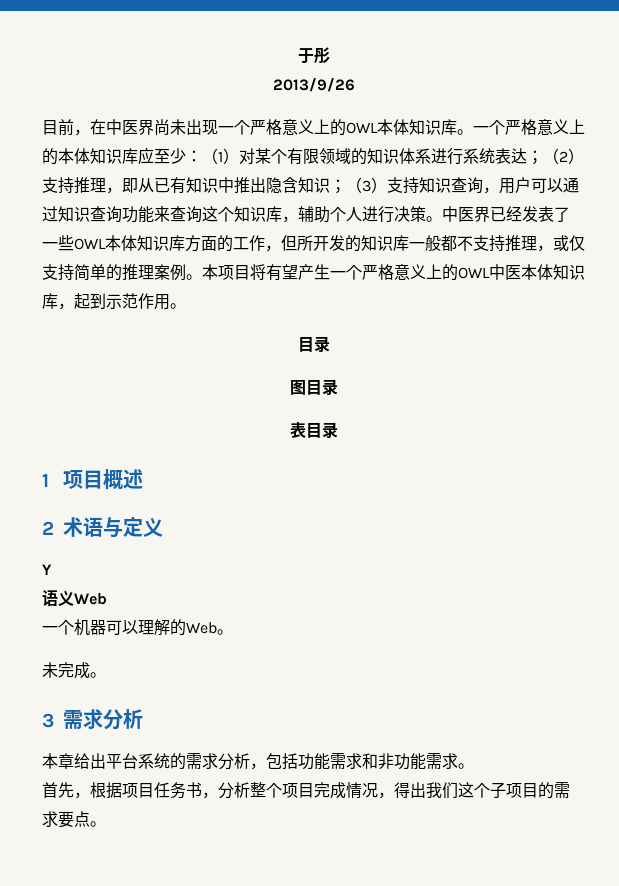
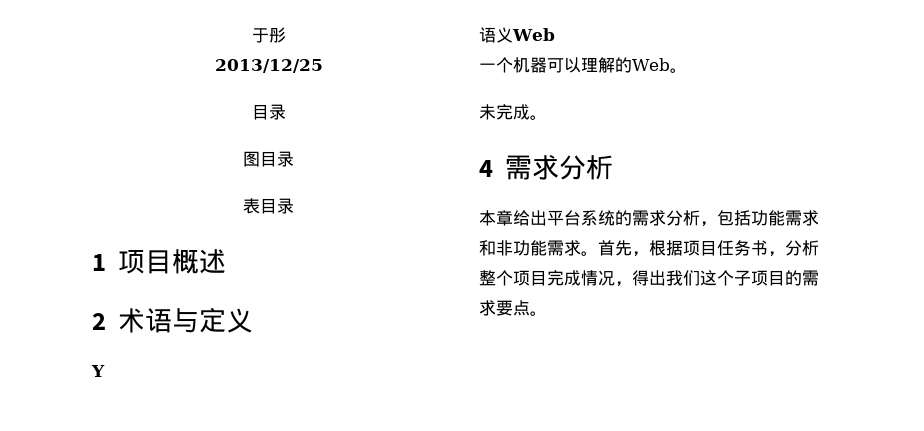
[272,78,355,92] [42,119,585,136] [42,147,584,165] [42,177,579,194] [42,206,570,223] [42,235,585,252] [42,264,585,281] [42,293,186,310] 2013/9/26 // 目前，在中医界尚未出现一个严格意义上的OWL本体知识库。一个严格意义上的本体知识库应至少：（1）对某个有限领域的知识体系进行系统表达；（2）支持推理，即从已有知识中推出隐含知识；（3）支持知识查询，用户可以通过知识查询功能来查询这个知识库，辅助个人进行决策。中医界已经发表了一些OWL本体知识库方面的工作，但所开发的知识库一般都不支持推理，或仅支持简单的推理案例。本项目将有望产生一个严格意义上的OWL中医本体知识库，起到示范作用。 -> [214,59,323,73] 2013/12/25
[42,713,54,728] 3 -> [479,160,493,177] 4
(474, 766) // -> (598, 253) none

